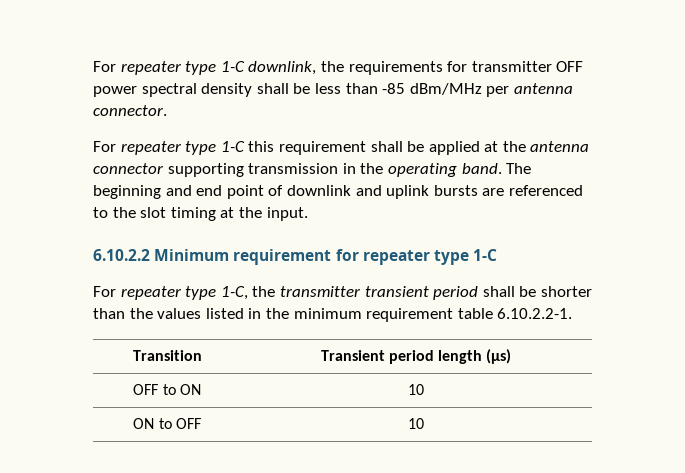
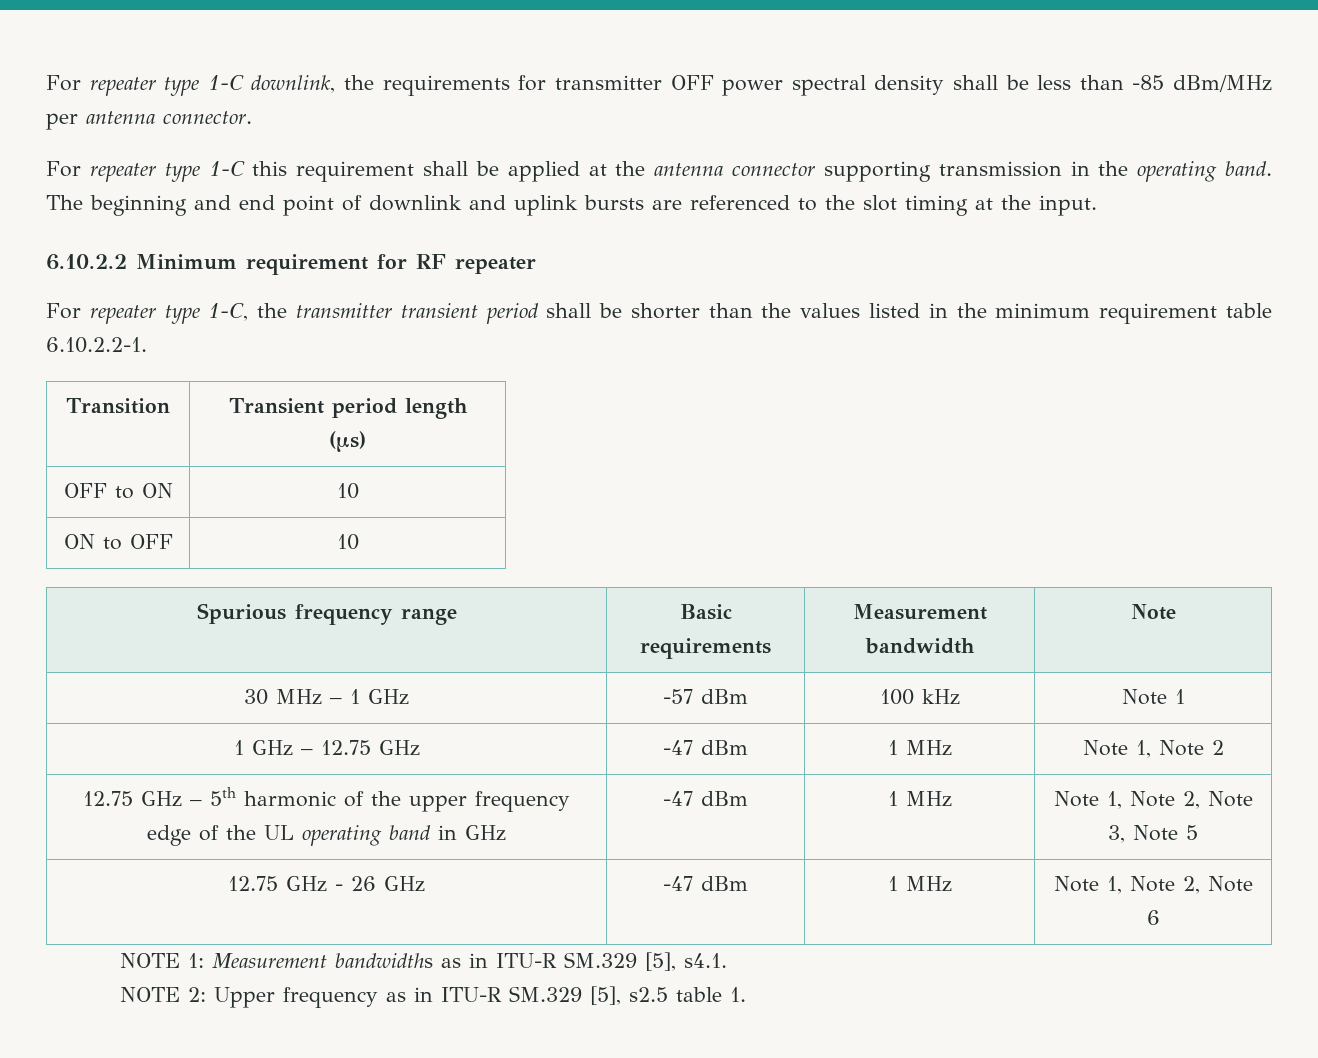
[362,249,498,265] repeater type 1-C -> [416,254,536,274] RF repeater
(424, 423) none -> [196,603,457,625] [679,604,732,620] [640,638,771,659] [852,604,987,620] [864,638,975,654] [1130,604,1176,620] [244,689,409,705] [663,689,748,704] [879,689,960,705] [1121,689,1185,705] [233,740,420,756] [663,740,748,755] [887,740,952,756] [1082,740,1224,758] [82,787,570,812] [147,825,506,846] [663,791,748,806] [887,791,952,807] [1053,791,1253,809] [1108,825,1198,843] [228,876,425,892] [663,876,748,891] [887,876,952,892] [1053,876,1253,894] [1146,910,1160,925] [119,952,728,971] [119,986,746,1008] // Spurious frequency range | Basic requirements | Measurement bandwidth | Note // 30 MHz – 1 GHz | -57 dBm | 100 kHz | Note 1 // 1 GHz – 12.75 GHz | -47 dBm | 1 MHz | Note 1, Note 2 // 12.75 GHz – 5th harmonic of the upper frequency edge of the UL operating band in GHz | -47 dBm | 1 MHz | Note 1, Note 2, Note 3, Note 5 // 12.75 GHz - 26 GHz | -47 dBm | 1 MHz | Note 1, Note 2, Note 6 // NOTE 1: Measurement bandwidths as in ITU-R SM.329 [5], s4.1. // NOTE 2: Upper frequency as in ITU-R SM.329 [5], s2.5 table 1.

